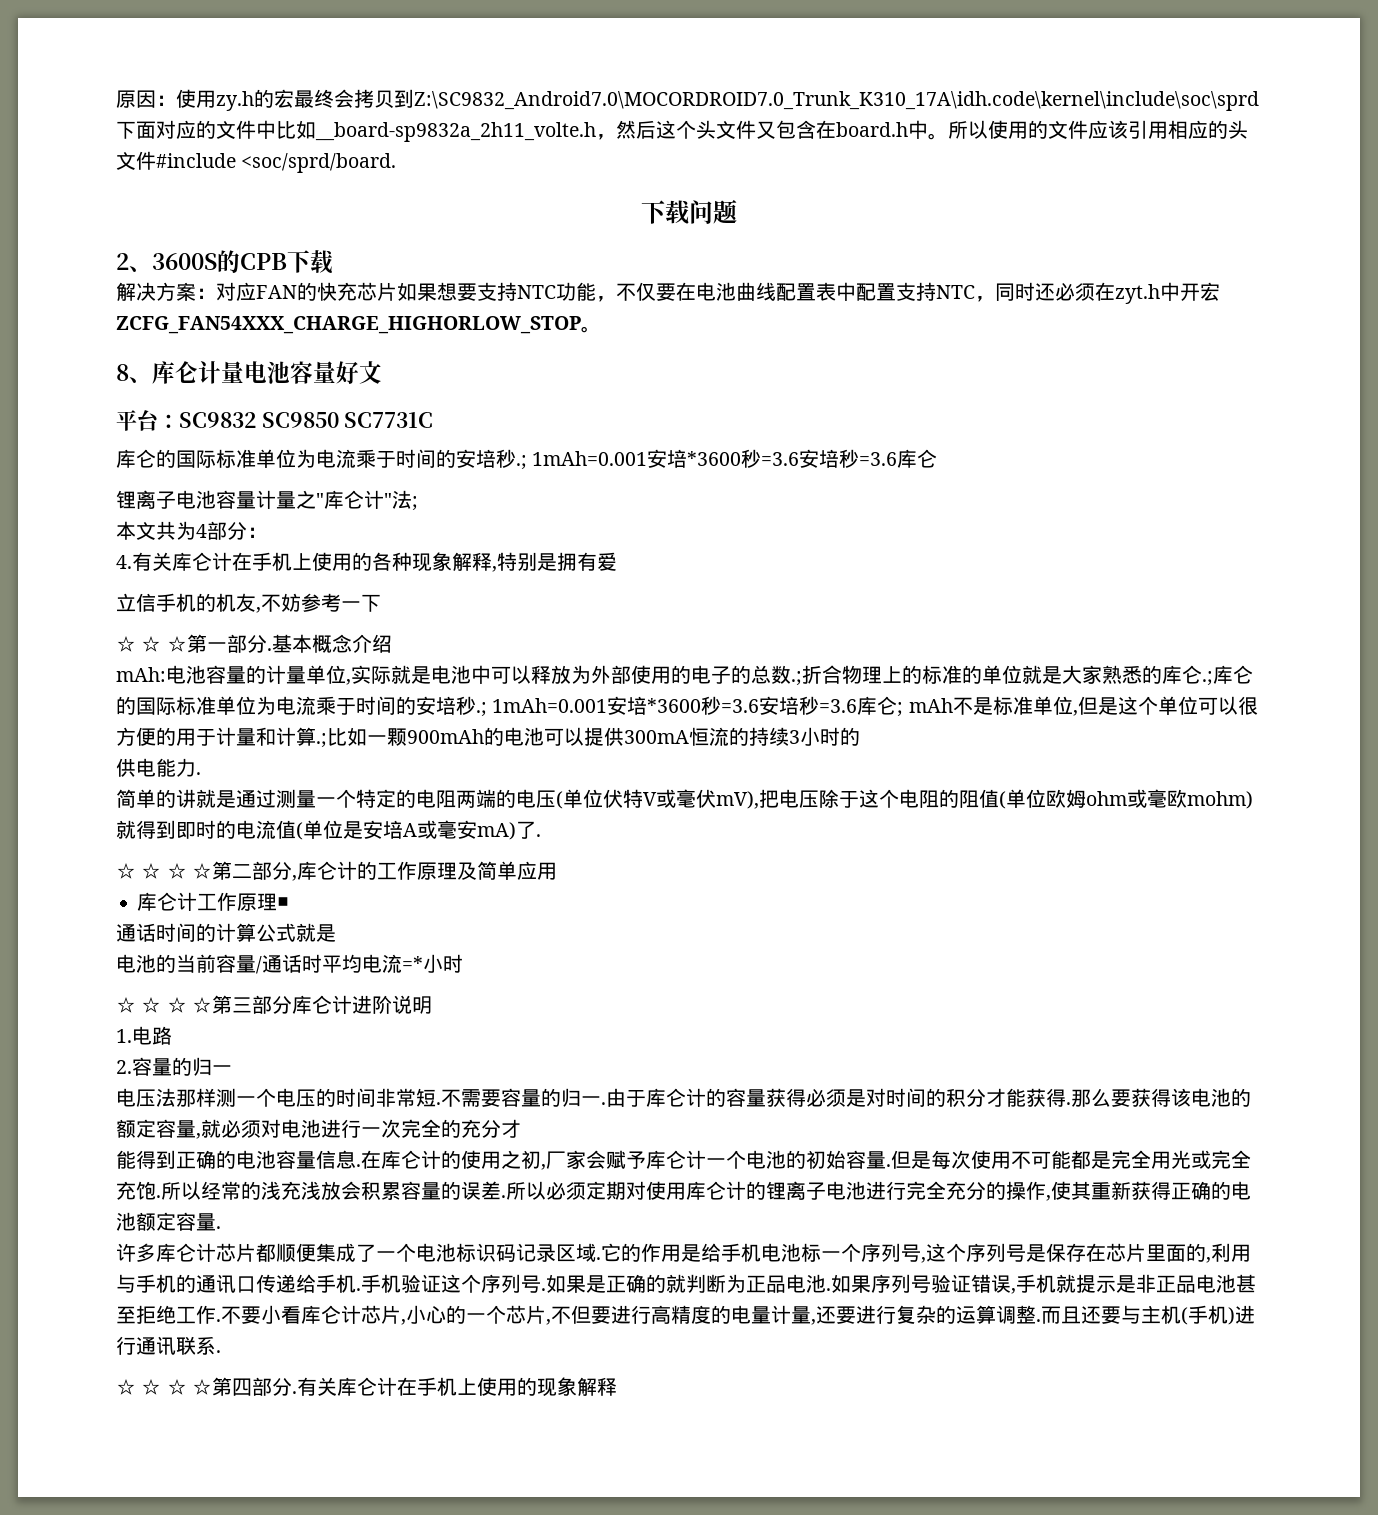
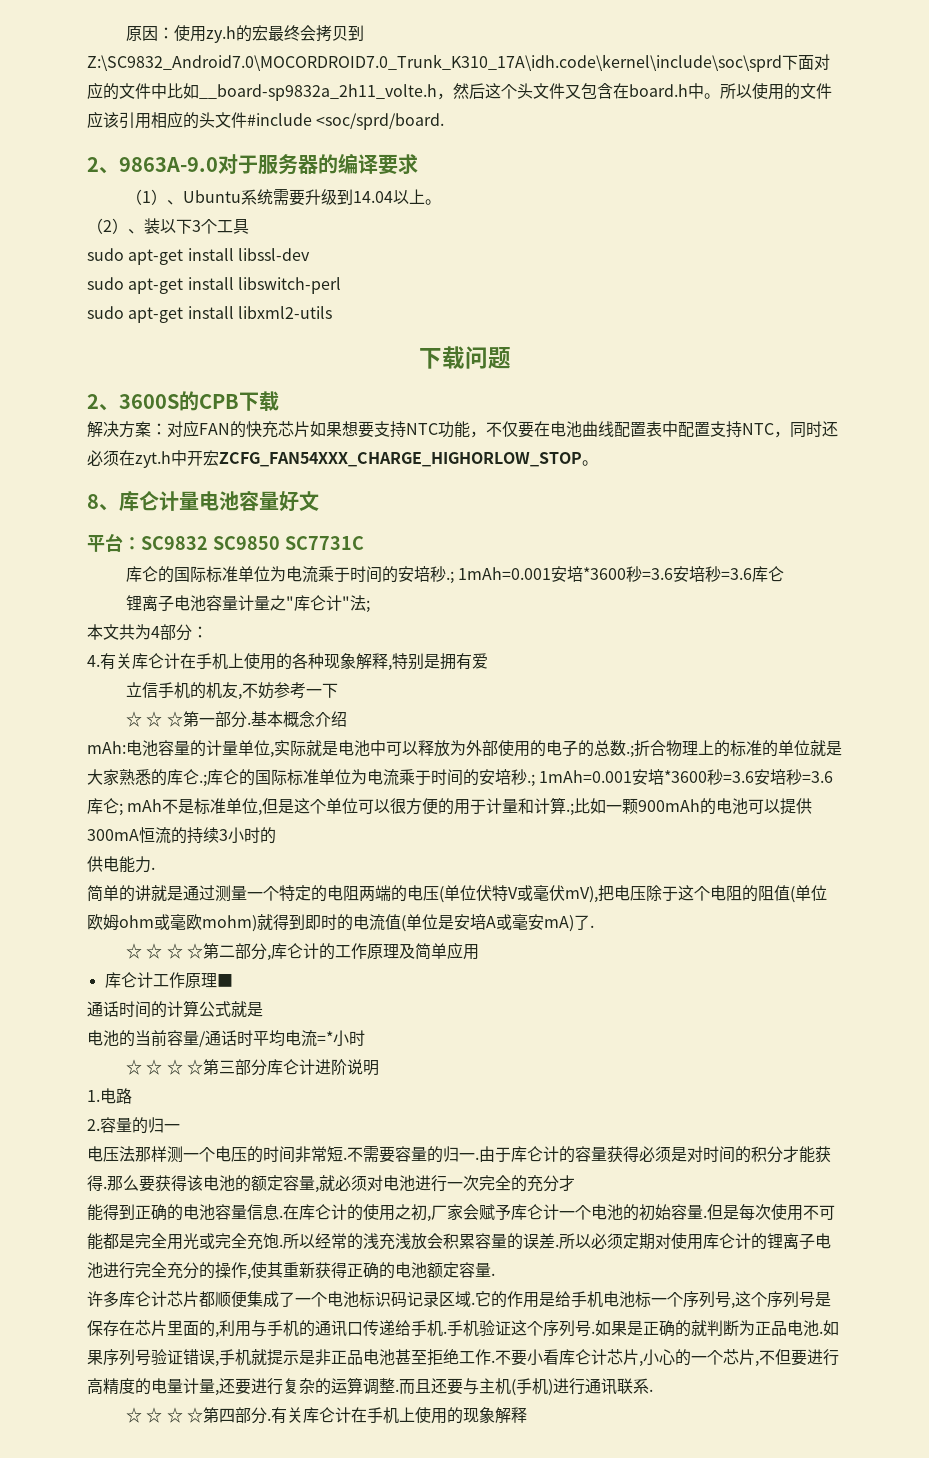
(397, 163) none -> [87,153,418,175] [126,189,442,206] [87,218,249,234] [87,248,310,265] [87,277,341,294] [87,306,332,323] // 2、9863A-9.0对于服务器的编译要求 // （1）、Ubuntu系统需要升级到14.04以上。 // （2）、装以下3个工具 // sudo apt-get install libssl-dev // sudo apt-get install libswitch-perl // sudo apt-get install libxml2-utils

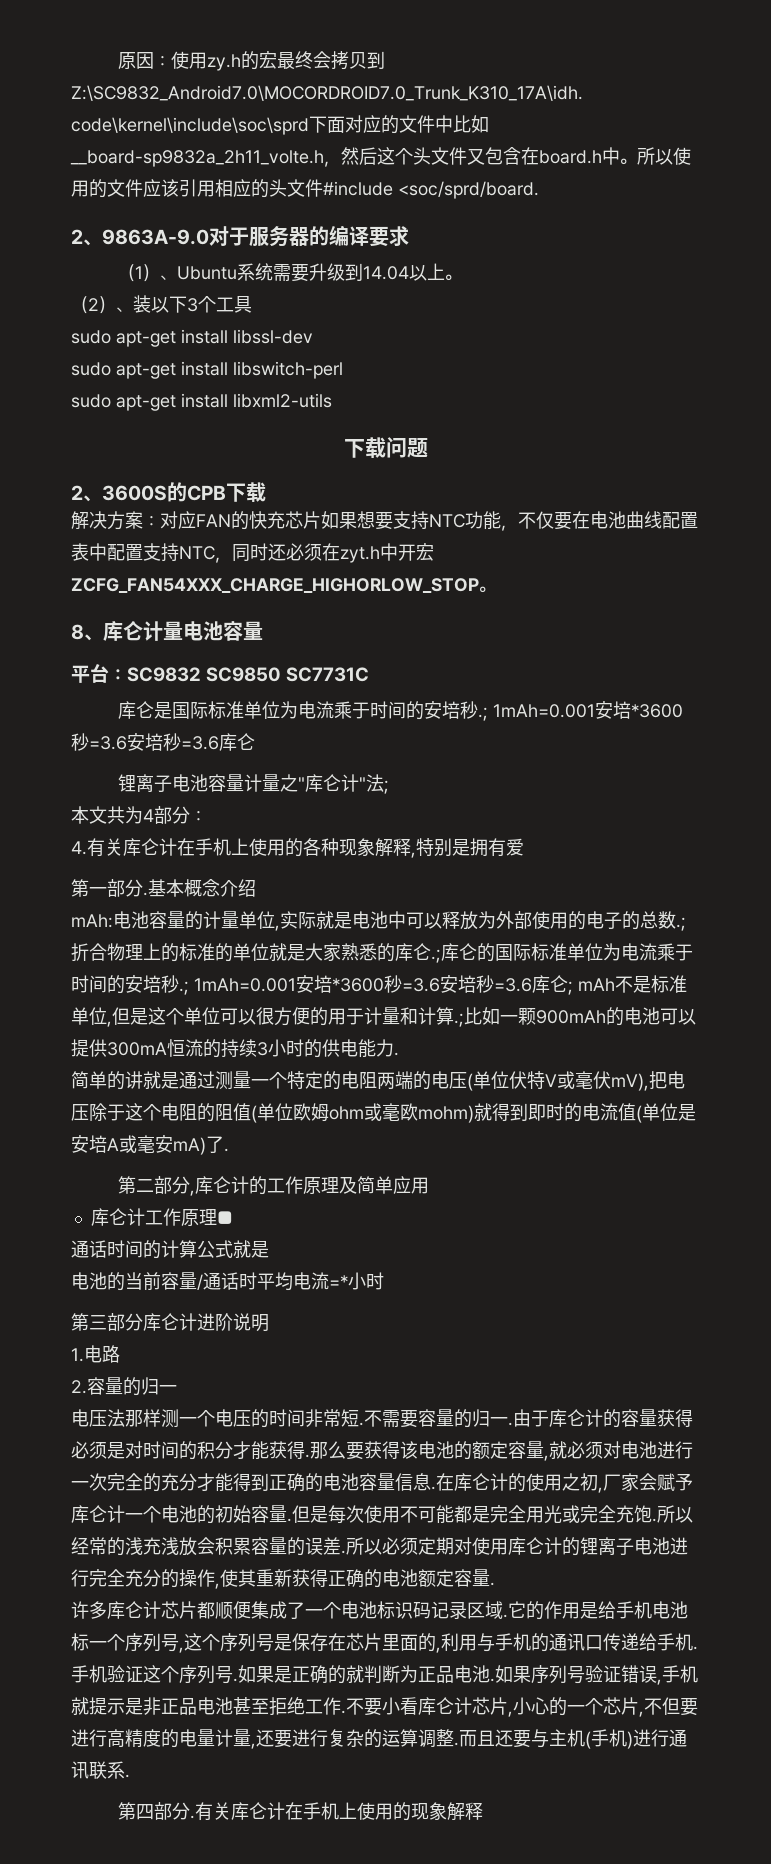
[279,491,319,512] 好文 -> (263, 630) none
[158,566,175,583] 的 -> [153,702,172,719] 是
[126,682,339,700] [126,711,183,727] 立信手机的机友,不妨参考一下 // ☆ ☆ ☆ -> (524, 847) none
(276, 835) // -> (322, 1048) none
[126,943,204,959] ☆ ☆ ☆ ☆ -> (229, 1150) none
[126,1059,204,1075] ☆ ☆ ☆ ☆ -> (384, 1281) none
(575, 1183) // -> (215, 1482) none
[126,1407,204,1423] ☆ ☆ ☆ ☆ -> (130, 1776) none

